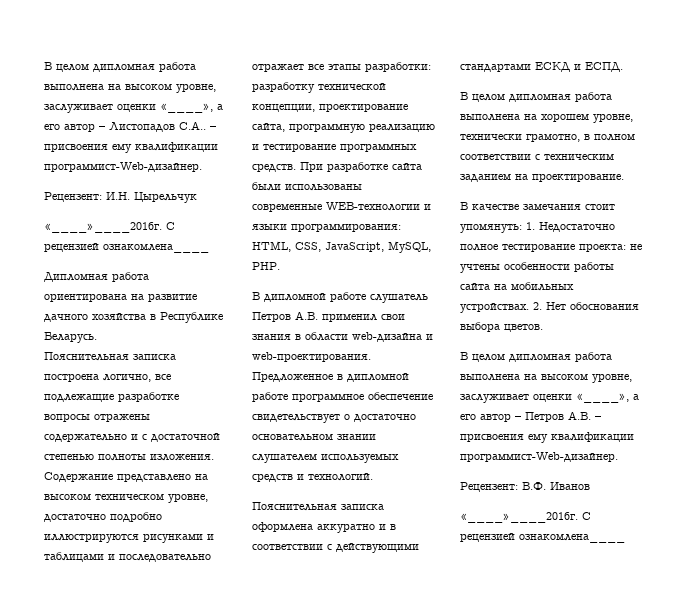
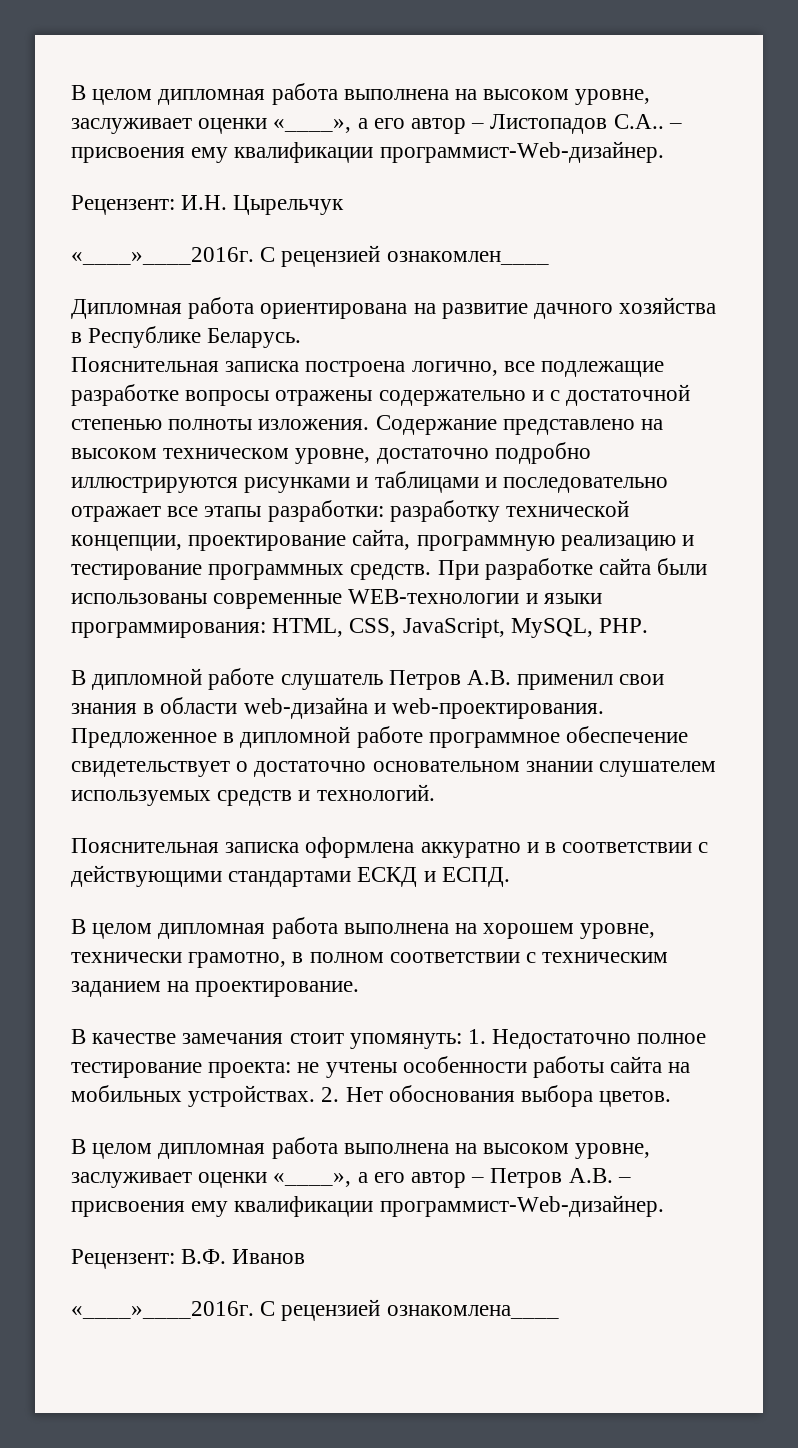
[103,243,209,253] ознакомлена____ -> [386,251,549,265] ознакомлен____

